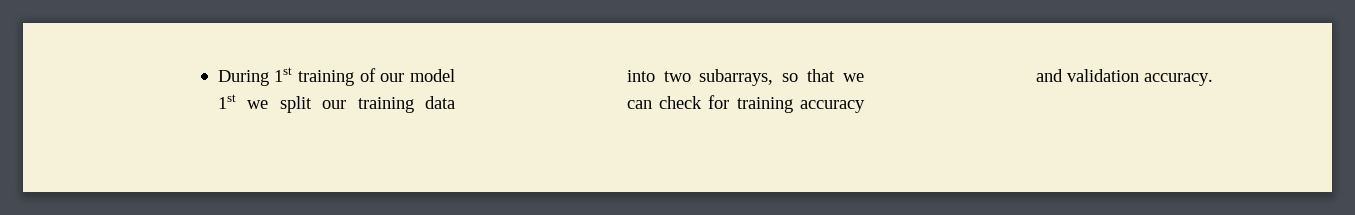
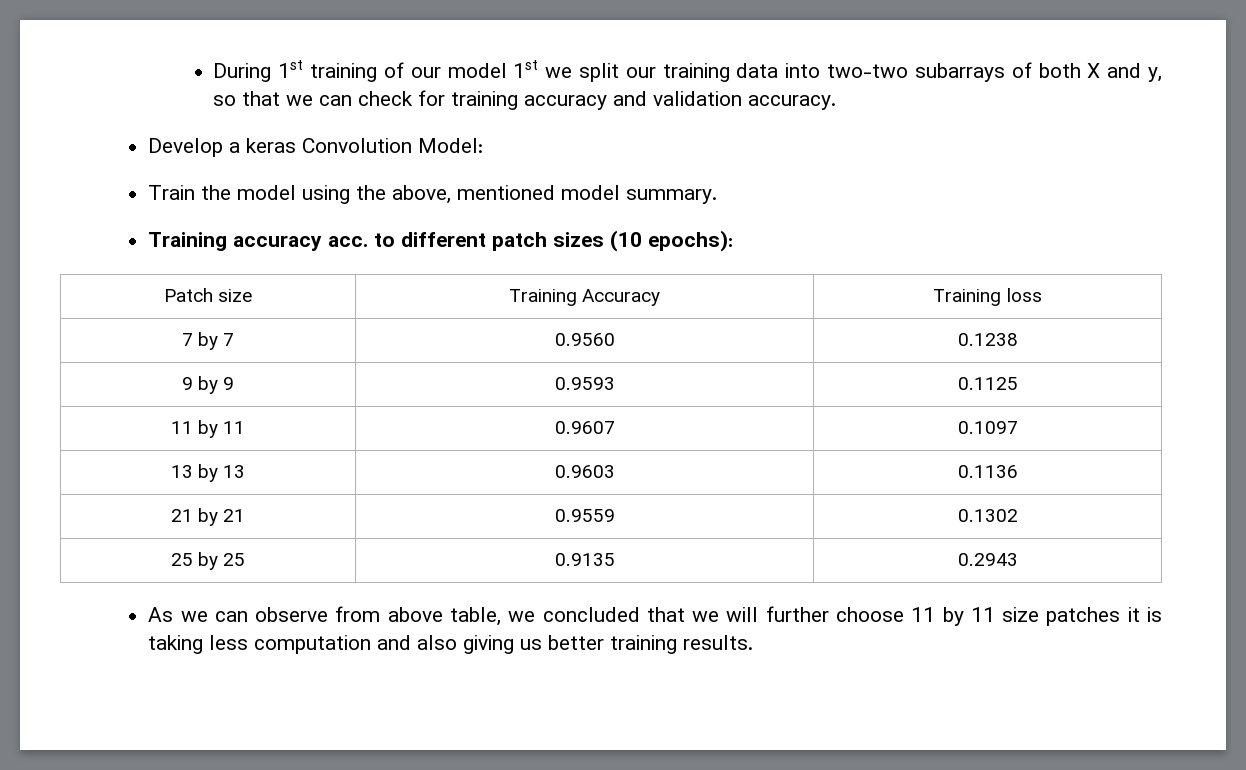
[663,69,774,86] two subarrays, -> [827,62,1162,82] two-two subarrays of both X and y,
(1213, 79) none -> [148,138,484,157] [148,185,718,204] [148,230,734,252] [163,288,253,302] [508,289,661,306] [933,288,1042,306] [181,332,235,350] [554,333,615,346] [957,333,1018,346] [181,376,235,394] [554,377,615,390] [957,377,1018,390] [170,420,246,438] [554,421,615,434] [957,421,1018,434] [170,464,246,482] [554,465,615,478] [957,465,1018,478] [170,508,246,526] [554,509,615,522] [957,509,1018,522] [170,552,246,570] [554,553,615,566] [957,553,1018,566] [148,606,1163,626] [148,635,754,654] // Develop a keras Convolution Model: // Train the model using the above, mentioned model summary. // Training accuracy acc. to different patch sizes (10 epochs): // Patch size | Training Accuracy | Training loss // 7 by 7 | 0.9560 | 0.1238 // 9 by 9 | 0.9593 | 0.1125 // 11 by 11 | 0.9607 | 0.1097 // 13 by 13 | 0.9603 | 0.1136 // 21 by 21 | 0.9559 | 0.1302 // 25 by 25 | 0.9135 | 0.2943 // As we can observe from above table, we concluded that we will further choose 11 by 11 size patches it is taking less computation and also giving us better training results.

